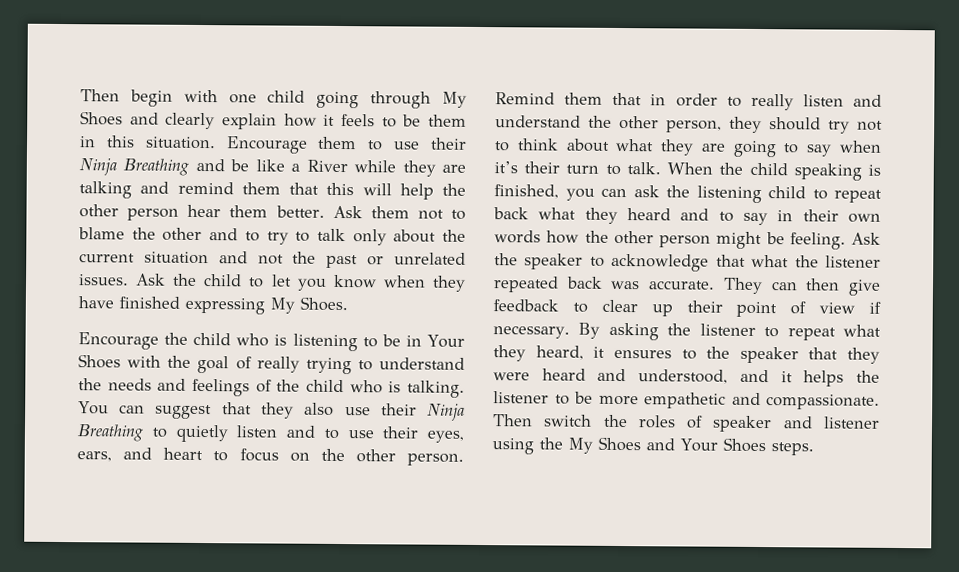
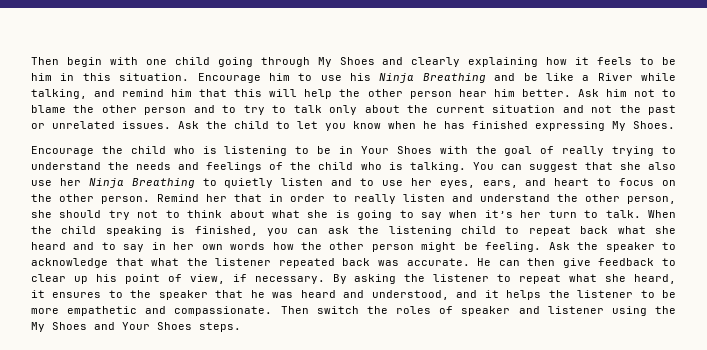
[221,113,277,130] explain -> [468,57,539,67] explaining
[428,114,467,127] them -> [31,73,52,81] him
[317,136,467,151] them to use their -> [268,73,371,81] him to use his
[402,160,467,177] [79,181,132,199] they are talking -> [31,89,87,99] talking,
[241,182,281,195] them -> [171,89,193,97] him
[229,205,269,218] them -> [493,89,515,97] him
[370,206,410,219] them -> [605,89,627,97] him
(203, 234) none -> [144,107,187,115] person
[432,275,466,292] [78,296,114,309] they have -> [423,121,465,129] he has
[260,402,294,419] they -> [619,162,641,170] she
[380,403,417,416] their -> [59,178,81,186] her
[382,426,419,439] their -> [410,178,432,186] her
[564,92,604,105] them -> [206,194,228,202] her
[729,116,762,134] they -> [31,210,52,218] she
[660,139,726,156] they are -> [307,210,350,218] she is
[524,161,561,174] their -> [520,210,542,218] her
[584,207,618,224] they -> [654,226,676,234] she
[802,209,839,222] their -> [173,242,195,250] her
[722,277,763,295] They -> [477,258,492,266] He
[686,300,723,313] their -> [95,274,117,282] his
[819,302,856,314] view -> [189,274,225,284] view,
[493,345,526,362] they -> [605,274,627,282] she
[847,347,880,364] [493,372,530,381] they were -> [250,290,294,298] he was

